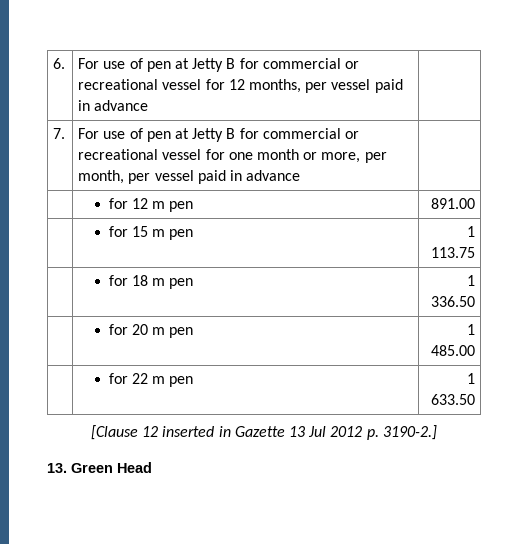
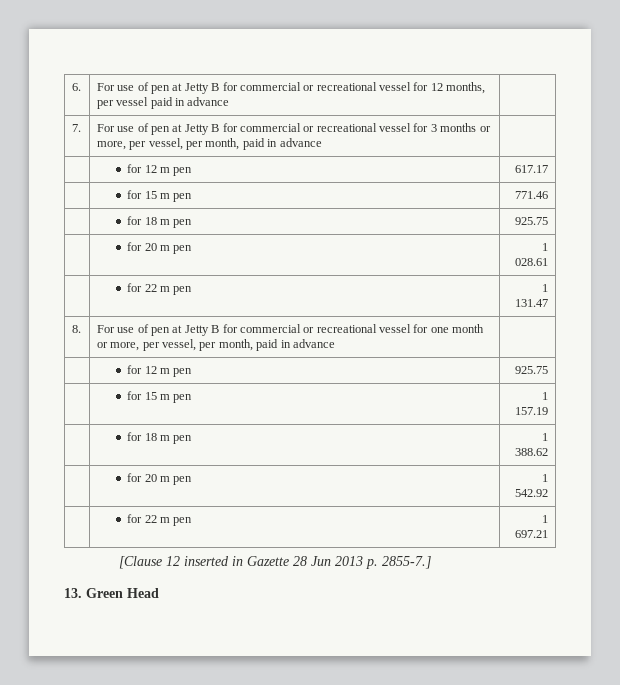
[228,149,387,163] [78,170,301,184] [108,198,194,212] [430,198,475,209] one month or more, per month, per vessel paid in advance | // | for 12 m pen | 891.00 -> [430,123,491,132] [96,138,322,150] [127,164,193,176] [515,165,549,173] [127,190,193,202] [515,191,549,199] [127,216,193,228] [515,217,549,225] [127,242,193,254] [542,243,549,251] [515,258,549,266] [127,283,193,295] [542,284,549,292] [515,299,549,307] [71,325,81,333] [96,324,485,336] [96,339,335,351] [127,365,193,377] [515,366,549,374] 3 months or more, per vessel, per month, paid in advance | // | for 12 m pen | 617.17 // | for 15 m pen | 771.46 // | for 18 m pen | 925.75 // | for 20 m pen | 1 028.61 // | for 22 m pen | 1 131.47 // 8. | For use of pen at Jetty B for commercial or recreational vessel for one month or more, per vessel, per month, paid in advance | // | for 12 m pen | 925.75
[430,247,475,258] 113.75 -> [515,407,549,415] 157.19
[430,296,475,307] [108,324,194,338] [466,324,475,335] [430,345,475,356] [108,373,194,387] [466,373,475,384] [430,394,475,405] 336.50 // | for 20 m pen | 1 485.00 // | for 22 m pen | 1 633.50 -> [515,448,549,456] [127,473,193,485] [542,474,549,482] [515,489,549,497] [127,514,193,526] [542,515,549,523] [515,530,549,538] 388.62 // | for 20 m pen | 1 542.92 // | for 22 m pen | 1 697.21
[289,425,437,440] 13 Jul 2012 p. 3190-2.] -> [292,556,431,569] 28 Jun 2013 p. 2855-7.]

